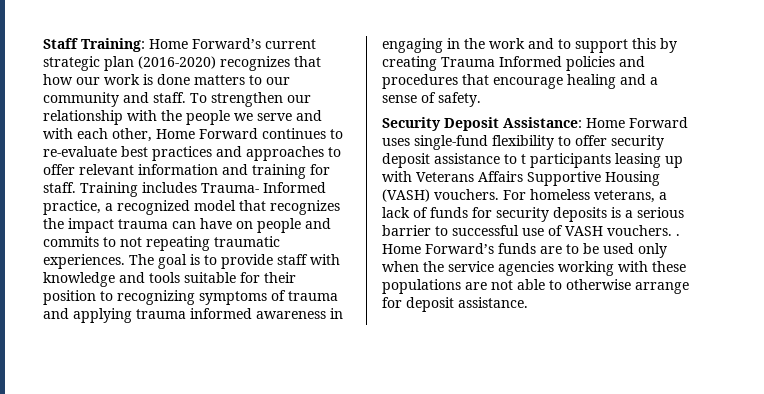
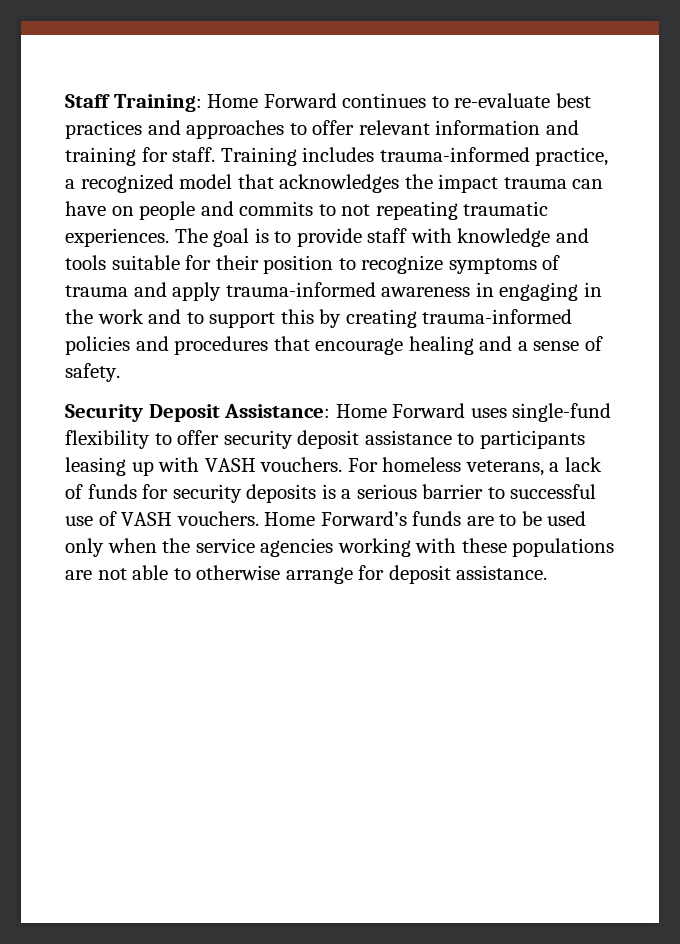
[192,38,316,49] [43,56,321,71] [43,74,290,85] [43,92,311,107] [43,110,322,125] [43,128,195,142] Forward’s current strategic plan (2016-2020) recognizes that how our work is done matters to our community and staff. To strengthen our relationship with the people we serve and with each other, Home -> (259, 101) none
[201,182,326,193] Trauma- Informed -> [379,147,530,162] trauma-informed
[270,200,340,215] recognizes -> [279,174,400,193] acknowledges
[117,290,195,305] recognizing -> [361,255,444,274] recognize
[73,308,252,323] applying trauma informed -> [172,282,376,301] apply trauma-informed
[441,56,562,67] Trauma Informed -> [422,309,573,324] trauma-informed
[521,154,526,164] t -> (475, 439) none
[416,171,660,186] [382,189,430,202] Veterans Affairs Supportive Housing (VASH) -> [204,458,256,472] VASH
[676,234,680,236] . -> (259, 518) none

